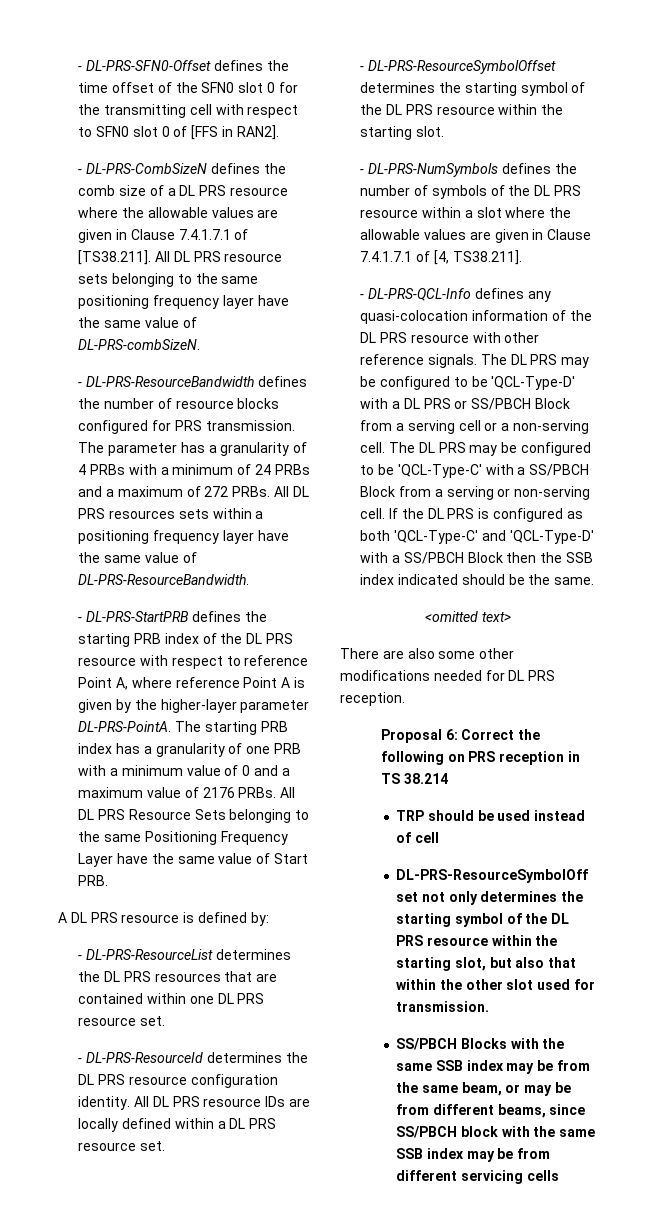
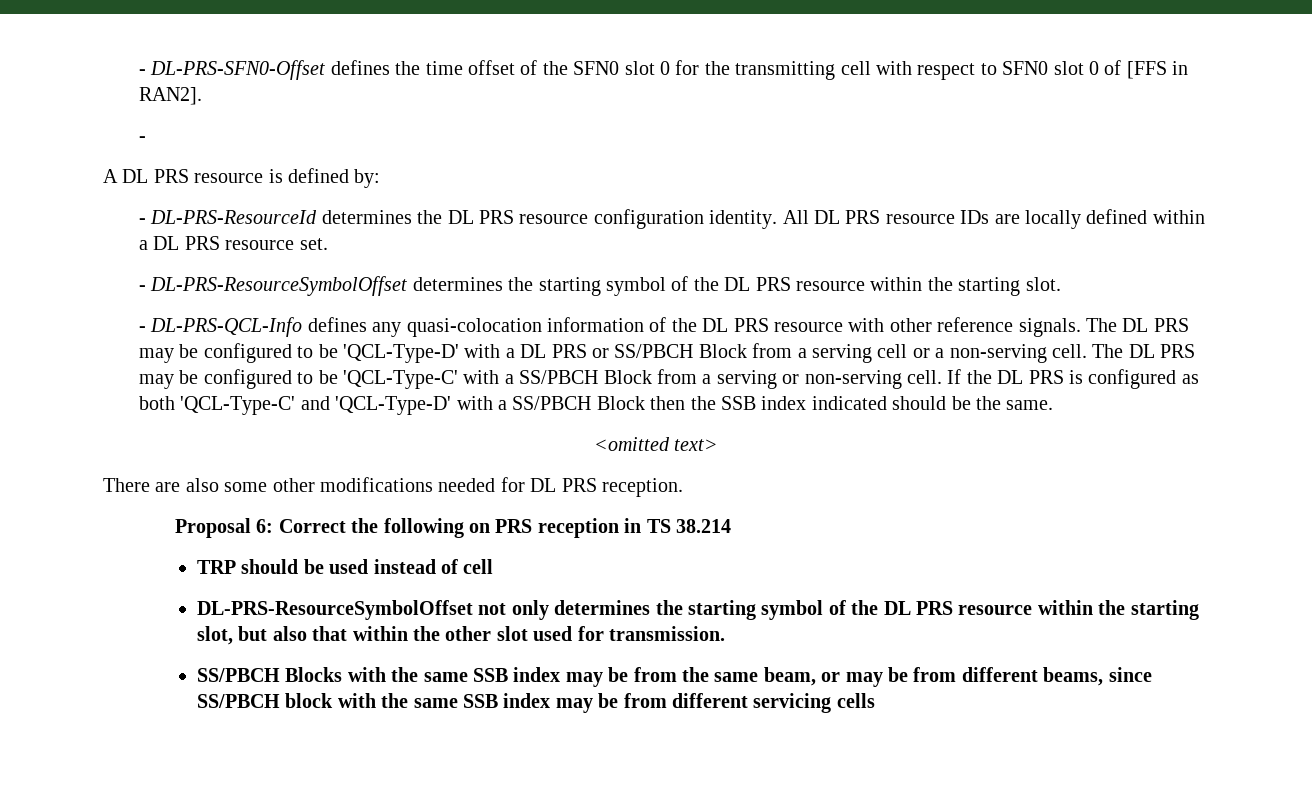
[86,163,286,174] [78,185,289,196] [78,207,279,218] [78,229,249,243] [78,250,283,265] [78,273,259,287] [78,295,289,309] [78,317,197,328] [78,339,201,350] [78,376,307,387] [78,398,280,409] [78,420,295,434] [78,442,308,456] [78,464,310,475] [78,486,309,497] [78,508,264,519] [78,530,289,544] [78,552,197,563] [78,574,250,585] [78,611,267,622] [78,633,294,647] [78,655,309,669] [78,677,306,690] [78,699,310,713] [78,721,288,735] [78,743,302,757] [78,765,290,776] [78,787,296,798] [78,809,310,823] [78,831,288,845] [78,853,309,867] [78,875,109,886] DL-PRS-CombSizeN defines the comb size of a DL PRS resource where the allowable values are given in Clause 7.4.1.7.1 of [TS38.211]. All DL PRS resource sets belonging to the same positioning frequency layer have the same value of DL-PRS-combSizeN. // - DL-PRS-ResourceBandwidth defines the number of resource blocks configured for PRS transmission. The parameter has a granularity of 4 PRBs with a minimum of 24 PRBs and a maximum of 272 PRBs. All DL PRS resources sets within a positioning frequency layer have the same value of DL-PRS-ResourceBandwidth. // - DL-PRS-StartPRB defines the starting PRB index of the DL PRS resource with respect to reference Point A, where reference Point A is given by the higher-layer parameter DL-PRS-PointA. The starting PRB index has a granularity of one PRB with a minimum value of 0 and a maximum value of 2176 PRBs. All DL PRS Resource Sets belonging to the same Positioning Frequency Layer have the same value of Start PRB. -> (146, 139) none
[78,949,291,960] [78,971,278,982] [78,993,265,1004] [78,1016,166,1026] // - DL-PRS-ResourceList determines the DL PRS resources that are contained within one DL PRS resource set. -> (381, 178) none
[360,163,577,177] [360,185,582,199] [360,207,572,218] [360,229,592,243] [360,250,522,265] // - DL-PRS-NumSymbols defines the number of symbols of the DL PRS resource within a slot where the allowable values are given in Clause 7.4.1.7.1 of [4, TS38.211]. -> (1061, 284) none

